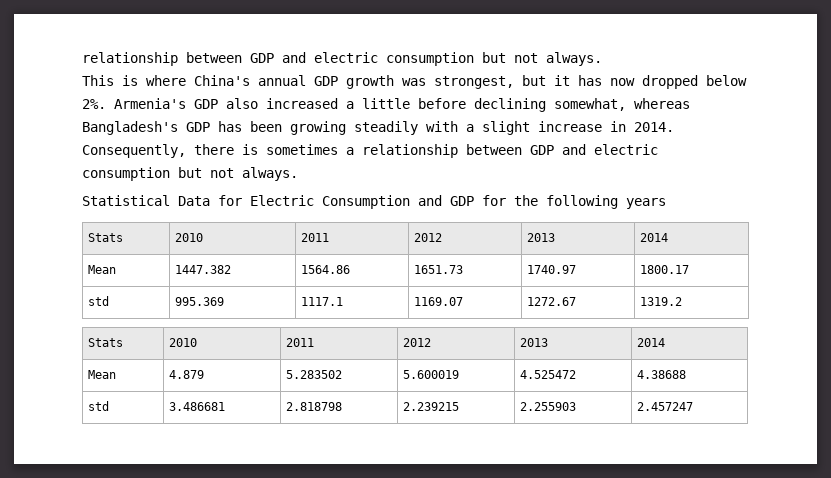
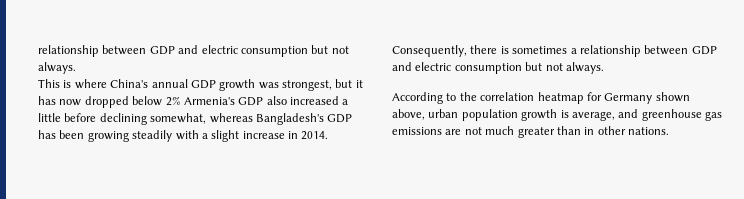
[82,99,106,109] 2%. -> [165,96,181,106] 2%
[82,195,666,209] [88,233,124,242] [175,233,204,242] [301,233,330,242] [414,233,443,242] [527,233,556,242] [640,233,669,242] [88,265,117,274] [175,265,232,274] [301,265,351,274] [414,265,464,274] [527,265,577,274] [640,265,690,274] [88,296,110,306] [175,297,225,306] [301,297,344,306] [414,297,464,306] [527,297,577,306] [640,297,683,306] [88,338,124,347] [169,338,198,347] [286,338,315,347] [403,338,432,347] [520,338,549,347] [637,338,666,347] [88,370,117,379] [169,370,205,379] [286,370,343,379] [403,370,460,379] [520,370,577,379] [637,370,687,379] [88,401,110,411] [169,402,226,411] [286,402,343,411] [403,402,460,411] [520,402,577,411] [637,402,694,411] Statistical Data for Electric Consumption and GDP for the following years // Stats | 2010 | 2011 | 2012 | 2013 | 2014 // Mean | 1447.382 | 1564.86 | 1651.73 | 1740.97 | 1800.17 // std | 995.369 | 1117.1 | 1169.07 | 1272.67 | 1319.2 // Stats | 2010 | 2011 | 2012 | 2013 | 2014 // Mean | 4.879 | 5.283502 | 5.600019 | 4.525472 | 4.38688 // std | 3.486681 | 2.818798 | 2.239215 | 2.255903 | 2.457247 -> [392,92,690,104] [392,109,722,121] [392,126,669,138] According to the correlation heatmap for Germany shown above, urban population growth is average, and greenhouse gas emissions are not much greater than in other nations.

